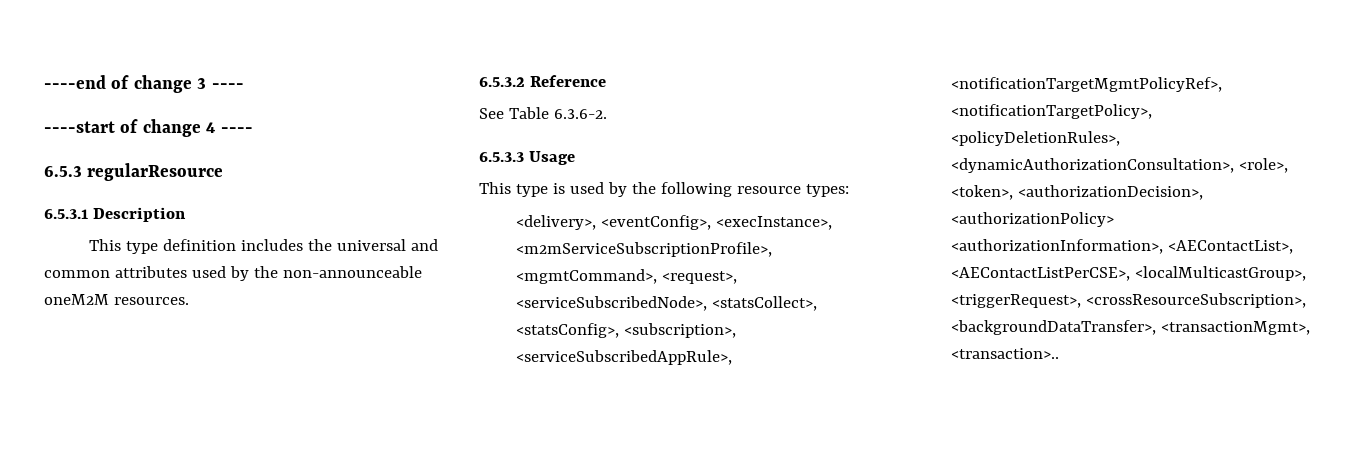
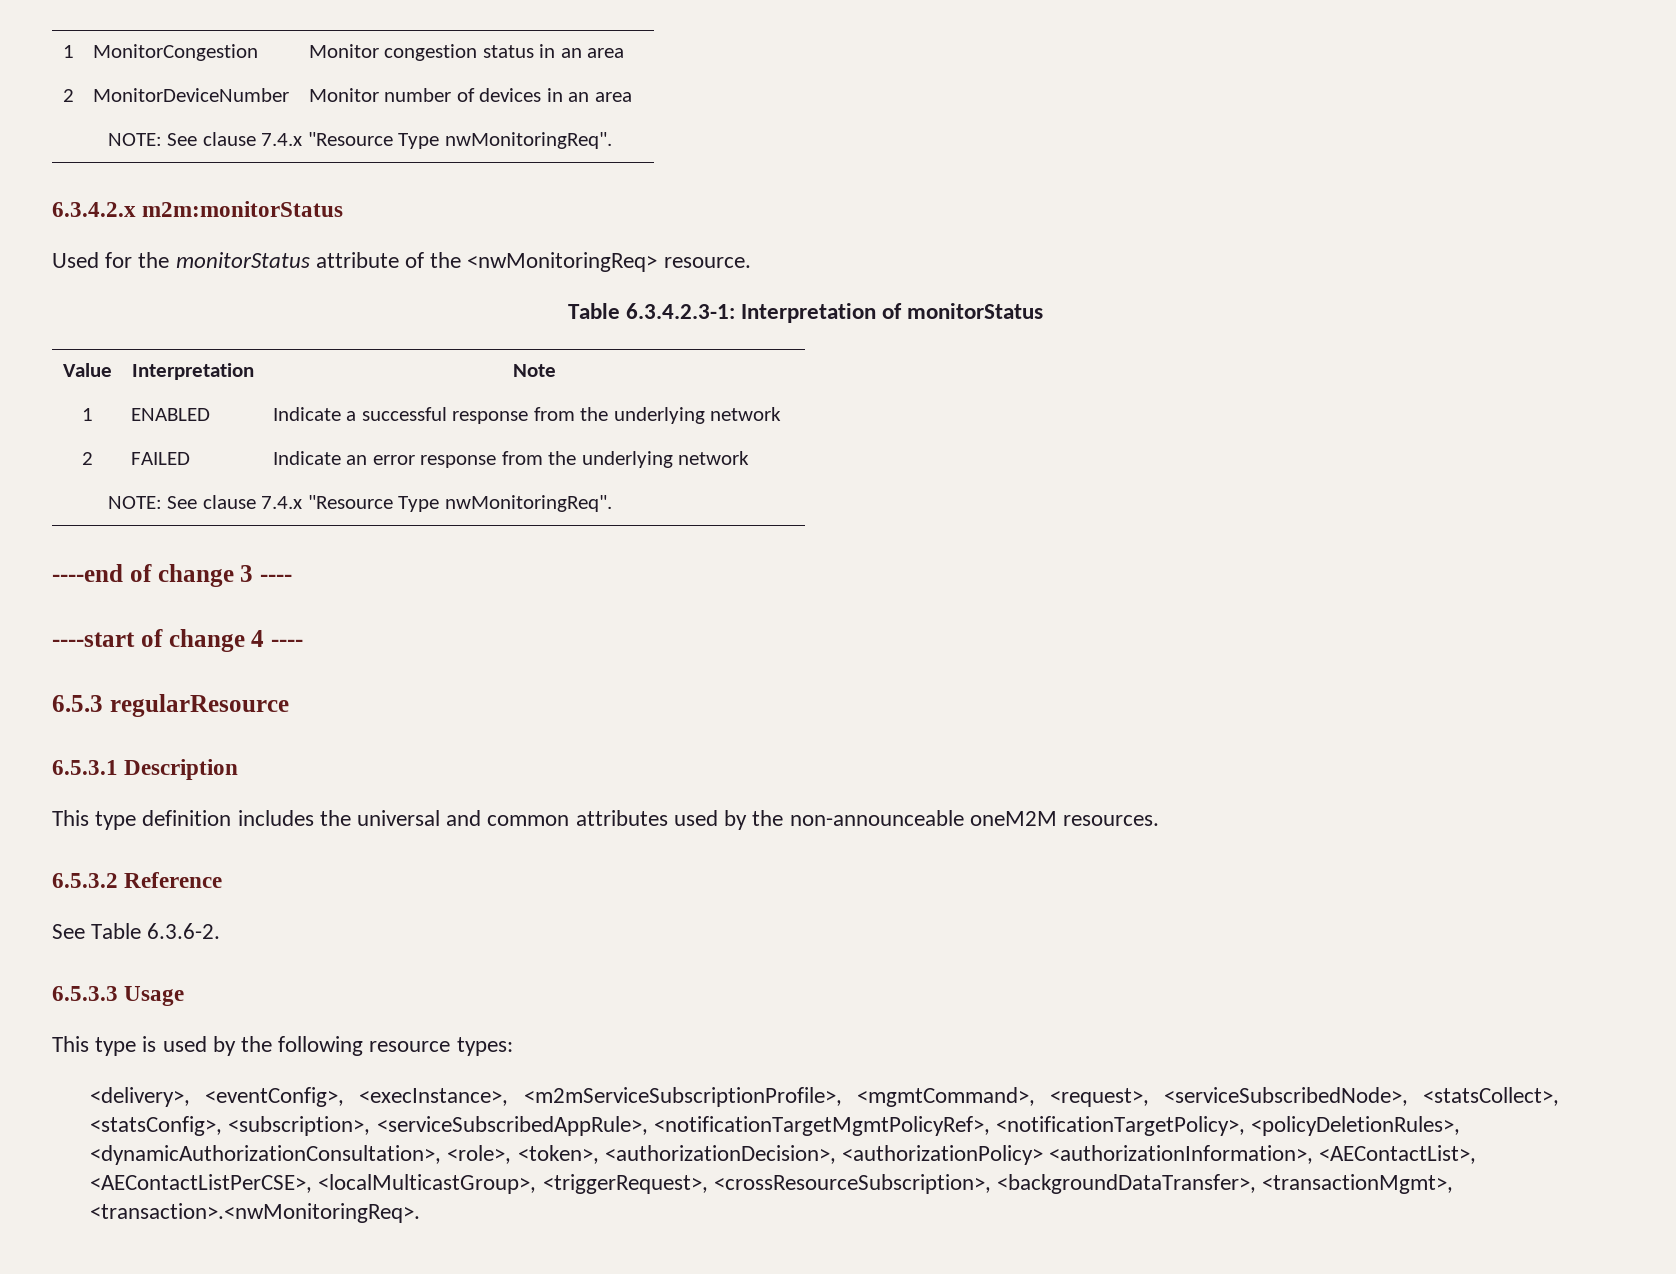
(44, 82) none -> [62,45,74,58] [92,44,258,61] [308,44,625,61] [62,89,74,102] [92,88,289,102] [308,88,632,102] [107,132,612,149] [52,201,344,217] [52,252,751,272] [567,303,1044,323] [62,363,112,377] [131,363,254,380] [512,364,556,377] [81,408,93,421] [130,408,210,421] [272,407,782,424] [81,452,93,465] [130,452,190,465] [272,451,750,468] [107,495,612,512] 1 | MonitorCongestion | Monitor congestion status in an area // 2 | MonitorDeviceNumber | Monitor number of devices in an area // NOTE: See clause 7.4.x "Resource Type nwMonitoringReq". // 6.3.4.2.x m2m:monitorStatus // Used for the monitorStatus attribute of the <nwMonitoringReq> resource. // Table 6.3.4.2.3-1: Interpretation of monitorStatus // Value | Interpretation | Note // 1 | ENABLED | Indicate a successful response from the underlying network // 2 | FAILED | Indicate an error response from the underlying network // NOTE: See clause 7.4.x "Resource Type nwMonitoringReq". //
[950,348,1059,359] <transaction>.. -> [90,1203,421,1223] <transaction>.<nwMonitoringReq>.

